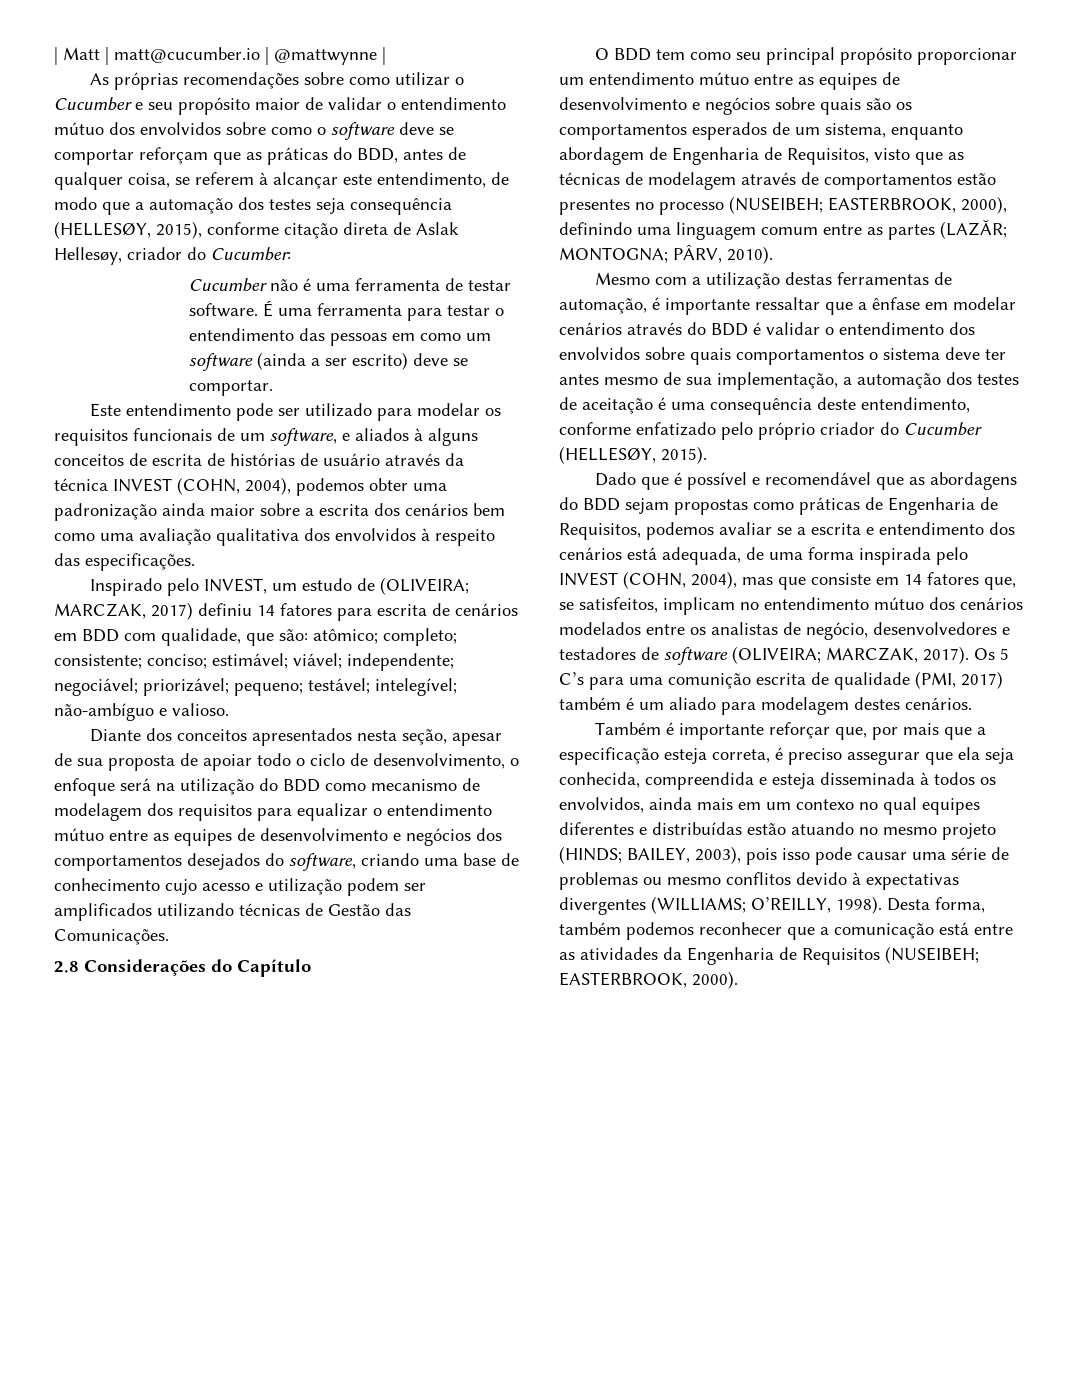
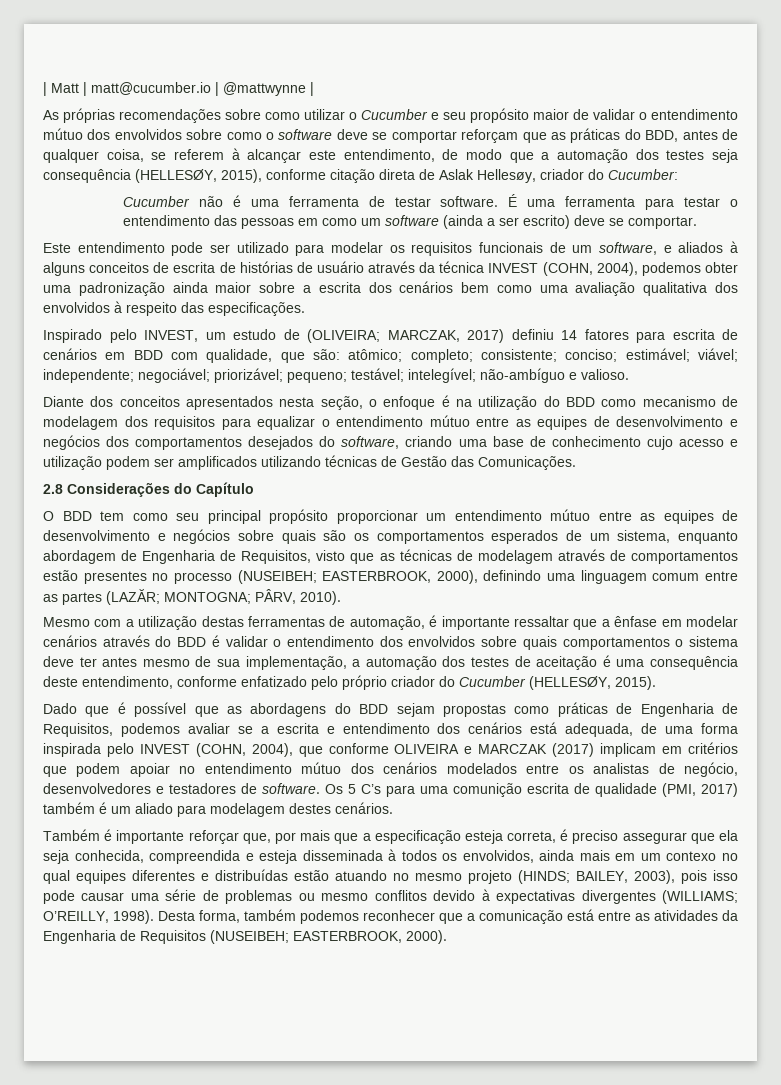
[451,733,502,746] [54,753,505,771] apesar de sua proposta de apoiar todo o ciclo de desenvolvimento, -> (363, 403) none
[120,778,151,791] será -> [441,395,450,407] é
[751,472,871,485] e recomendável -> (187, 709) none
[742,572,1016,590] [559,597,735,615] mas que consiste em 14 fatores que, se satisfeitos, implicam -> [298,742,738,757] [43,763,170,777] que conforme OLIVEIRA e MARCZAK (2017) implicam em critérios que podem apoiar
[664,646,969,665] software (OLIVEIRA; MARCZAK, 2017). -> [262,783,320,794] software.

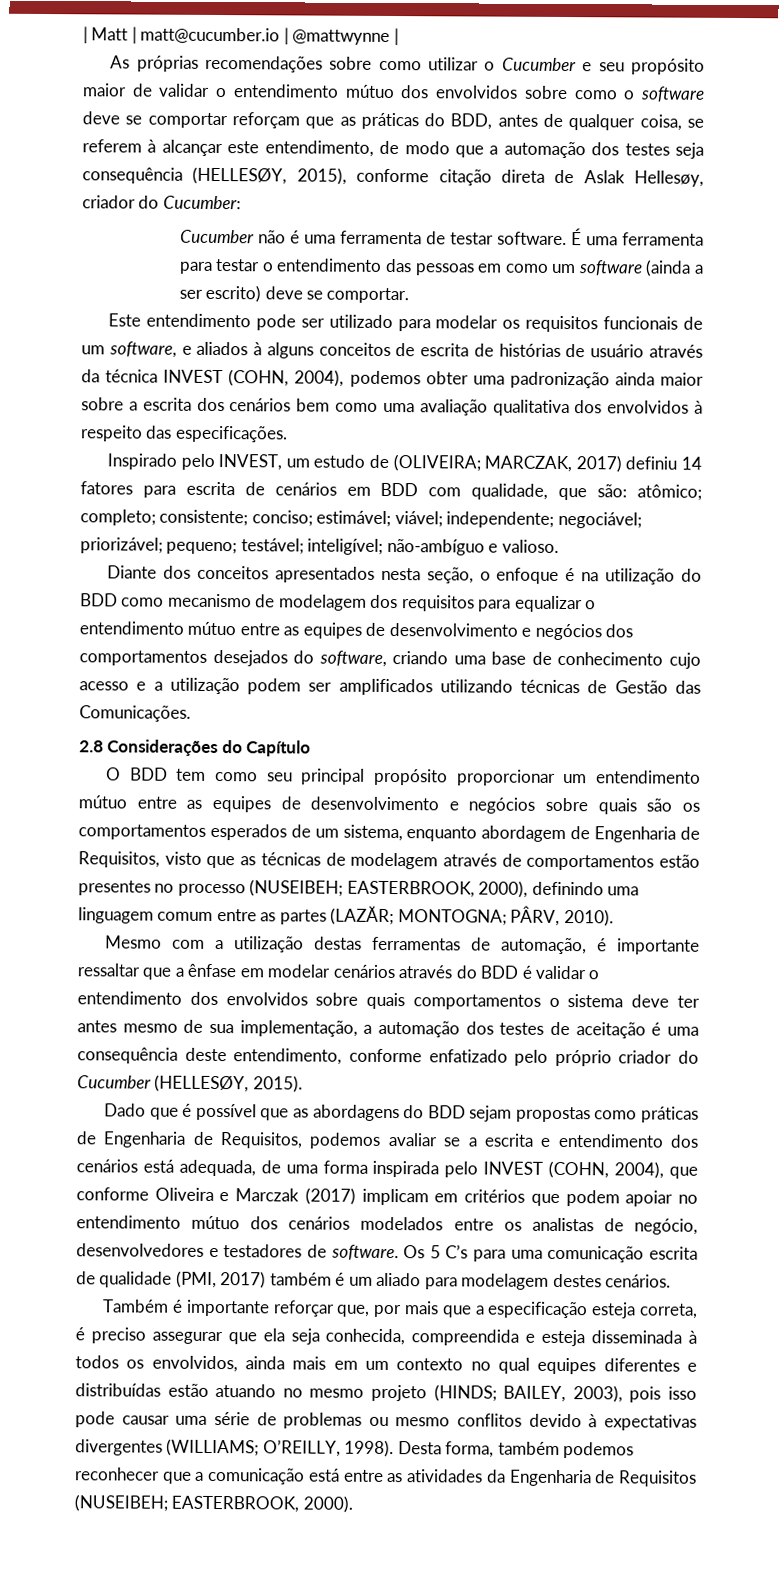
[408,368,476,383] intelegível; -> [307,538,384,555] inteligível;
(739, 443) none -> [153,681,163,691] a
[394,744,548,754] OLIVEIRA e MARCZAK -> [154,1187,300,1202] Oliveira e Marczak
[453,783,522,797] comunição -> [547,1245,645,1263] comunicação
[666,851,717,861] contexo -> [396,1358,464,1371] contexto

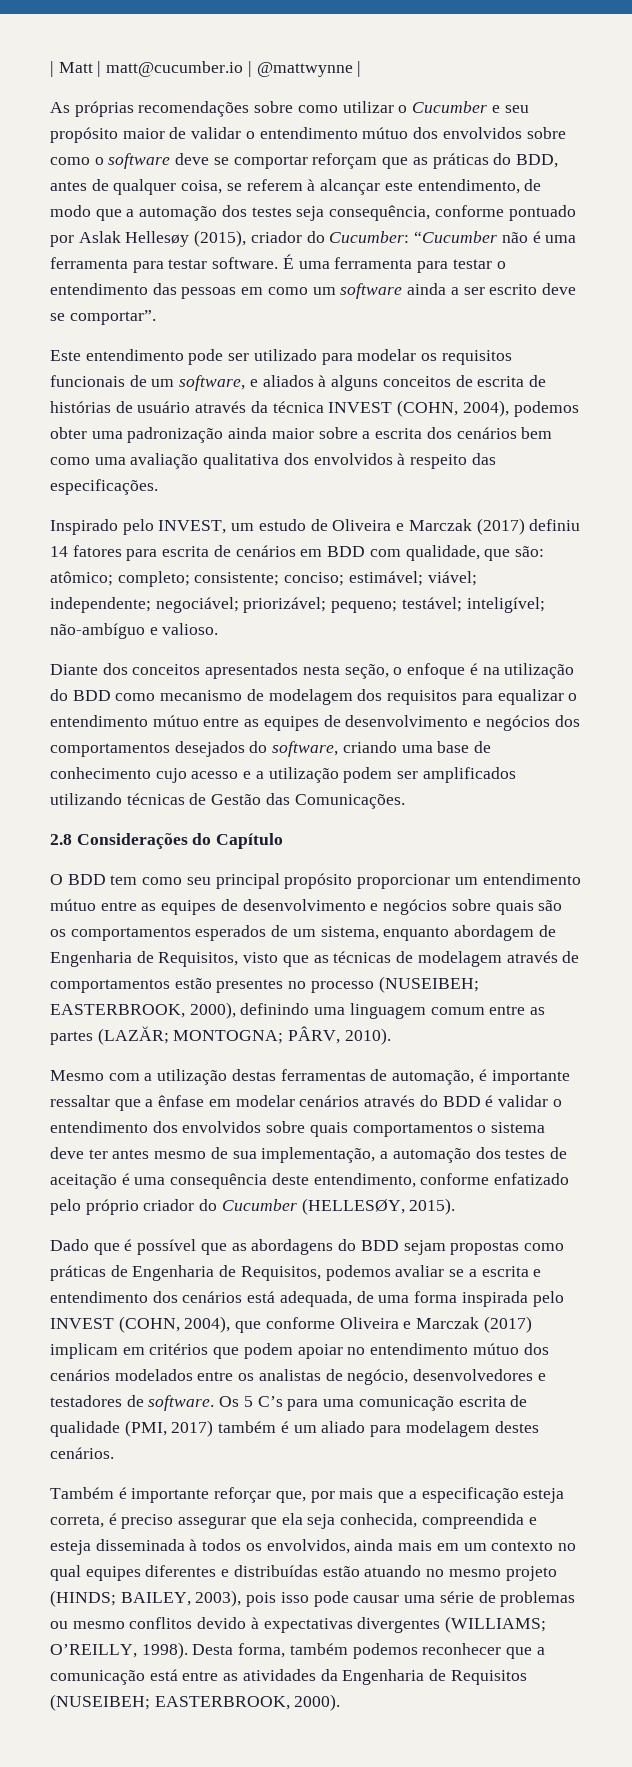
[82,166,704,187] consequência (HELLESØY, 2015), conforme citação direta de Aslak Hellesøy, -> [329,205,576,221] [50,230,247,247] consequência, conforme pontuado por Aslak Hellesøy (2015),
[179,229,255,244] // Cucumber -> [414,231,498,243] “Cucumber
[425,231,446,245] de -> [132,261,164,273] para
[645,259,692,277] (ainda -> [407,283,447,295] ainda
[205,284,410,304] escrito) deve se comportar. -> [489,283,576,295] [50,310,156,325] escrito deve se comportar”.
[392,454,622,473] (OLIVEIRA; MARCZAK, 2017) -> [332,518,525,535] Oliveira e Marczak (2017)

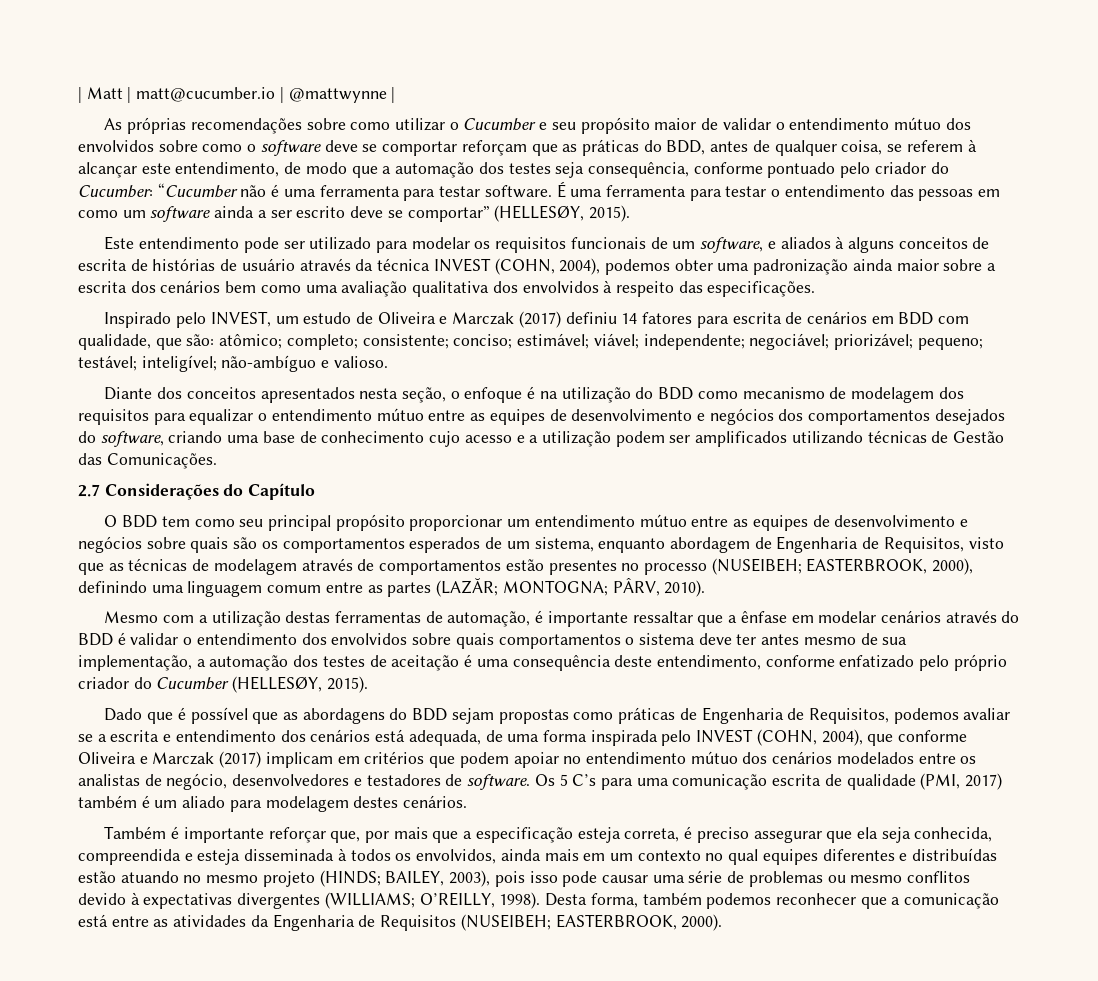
[50,230,247,247] por Aslak Hellesøy (2015), -> [840,162,871,178] pelo
[69,310,156,325] comportar”. -> [407,205,630,222] comportar” (HELLESØY, 2015).
[50,834,72,845] 2.8 -> [78,484,100,497] 2.7

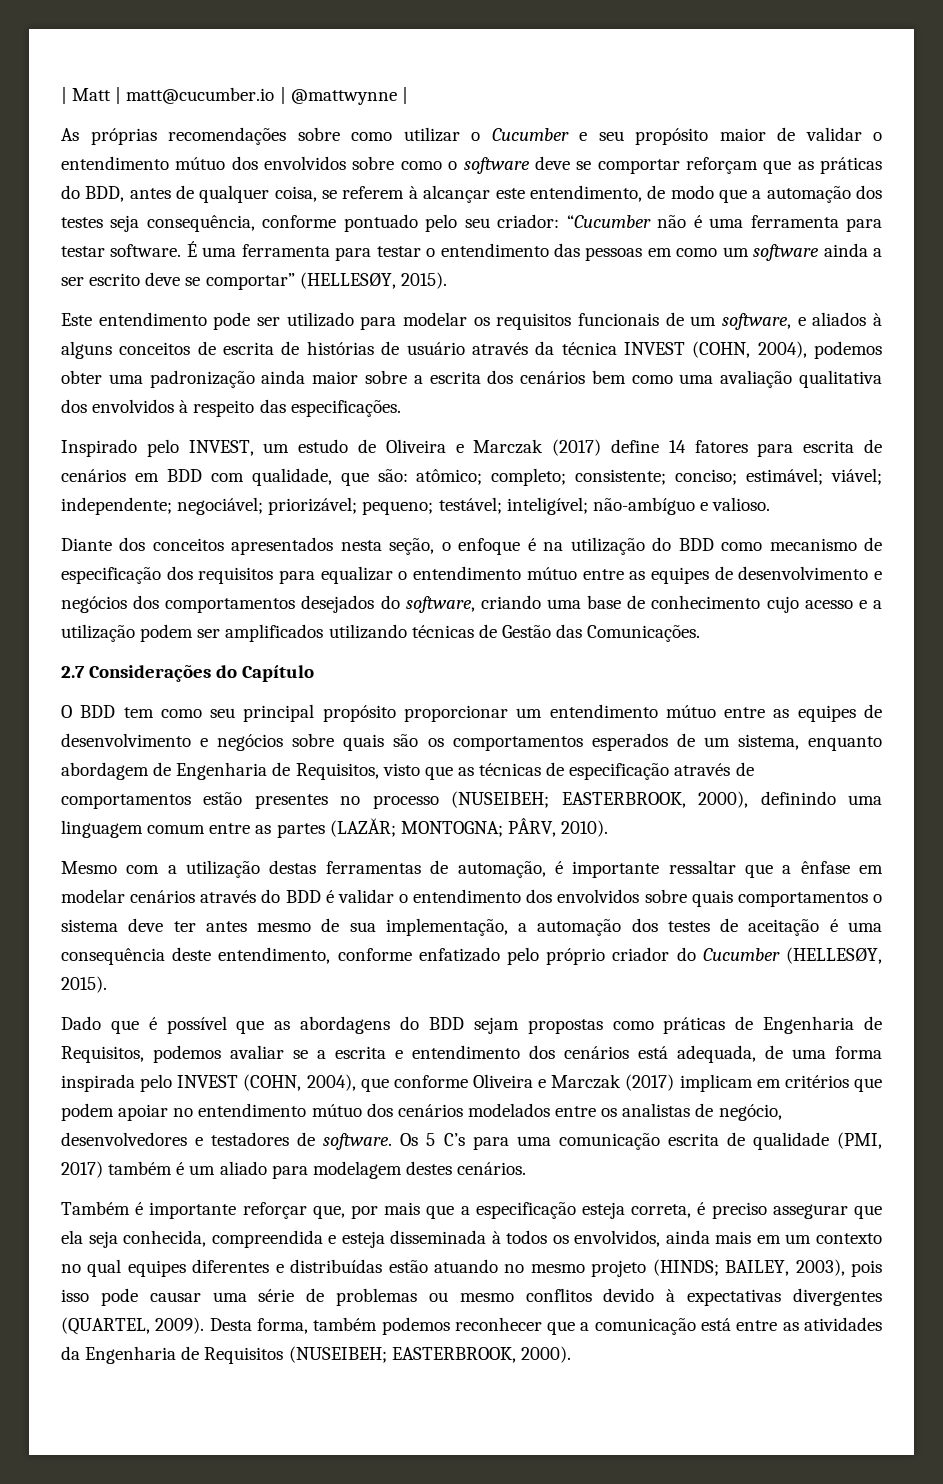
[874,162,949,174] [78,185,153,198] criador do Cucumber: -> [464,214,560,228] seu criador:
[565,312,617,324] definiu -> [611,439,659,453] define
[850,387,934,403] modelagem -> [61,567,161,584] especificação
[213,559,297,575] modelagem -> [569,763,670,780] especificação
[324,892,541,909] (WILLIAMS; O’REILLY, 1998). -> [61,1317,205,1335] (QUARTEL, 2009).

